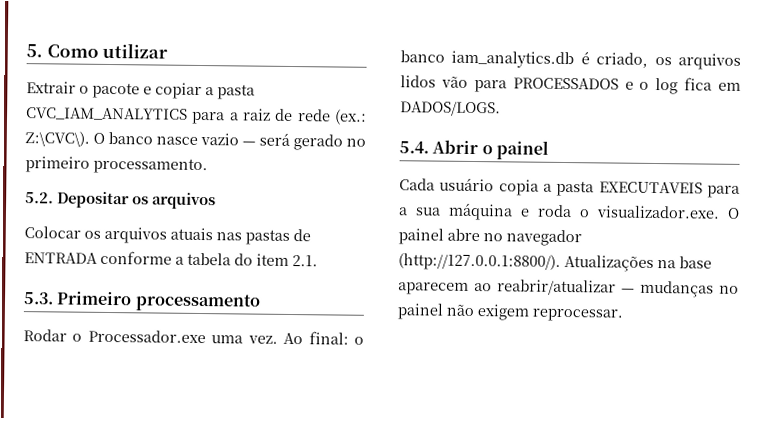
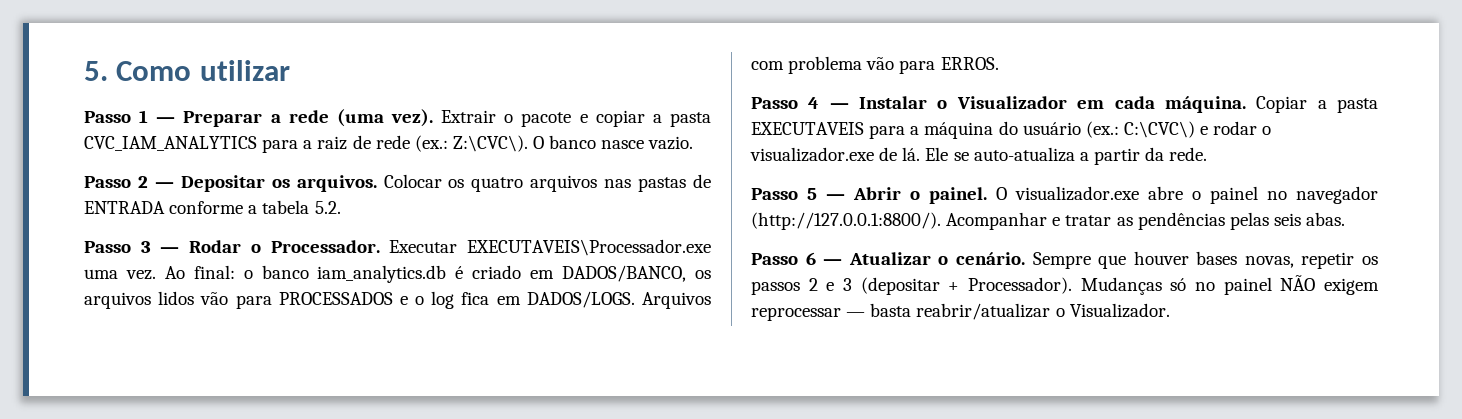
(169, 50) none -> [84,109,433,127] Passo 1 — Preparar a rede (uma vez).
[200,132,366,151] [25,156,208,175] [25,192,54,204] vazio — será gerado no primeiro processamento. // 5.2. -> [648,136,694,150] [84,176,174,188] vazio. // Passo 2 —
[152,192,216,210] arquivos // -> [296,175,377,192] arquivos.
[104,226,213,244] arquivos atuais -> [471,175,598,192] quatro arquivos
[234,253,318,267] [23,291,261,312] [23,329,206,344] do item 2.1. // 5.3. Primeiro processamento // Rodar o Processador.exe -> [314,201,341,214] [84,239,711,256] 5.2. // Passo 3 — Rodar o Processador. Executar EXECUTAVEIS\Processador.exe
[596,52,649,68] criado, -> [472,265,687,282] criado em DADOS/BANCO,
[399,139,549,160] [399,177,539,196] // 5.4. Abrir o painel // Cada usuário copia -> [642,292,711,309] [751,56,999,74] [751,96,1308,113] Arquivos com problema vão para ERROS. // Passo 4 — Instalar o Visualizador em cada máquina. Copiar
[415,202,740,221] [398,228,582,247] [398,253,712,272] [398,279,739,298] [397,303,623,322] sua máquina e roda o visualizador.exe. O painel abre no navegador (http://127.0.0.1:8800/). Atualizações na base aparecem ao reabrir/atualizar — mudanças no painel não exigem reprocessar. -> [924,121,1272,139] [750,147,1208,165] [751,186,1378,204] [751,212,1346,230] [751,251,1378,269] [751,275,1379,295] [751,303,1170,321] máquina do usuário (ex.: C:\CVC\) e rodar o visualizador.exe de lá. Ele se auto-atualiza a partir da rede. // Passo 5 — Abrir o painel. O visualizador.exe abre o painel no navegador (http://127.0.0.1:8800/). Acompanhar e tratar as pendências pelas seis abas. // Passo 6 — Atualizar o cenário. Sempre que houver bases novas, repetir os passos 2 e 3 (depositar + Processador). Mudanças só no painel NÃO exigem reprocessar — basta reabrir/atualizar o Visualizador.

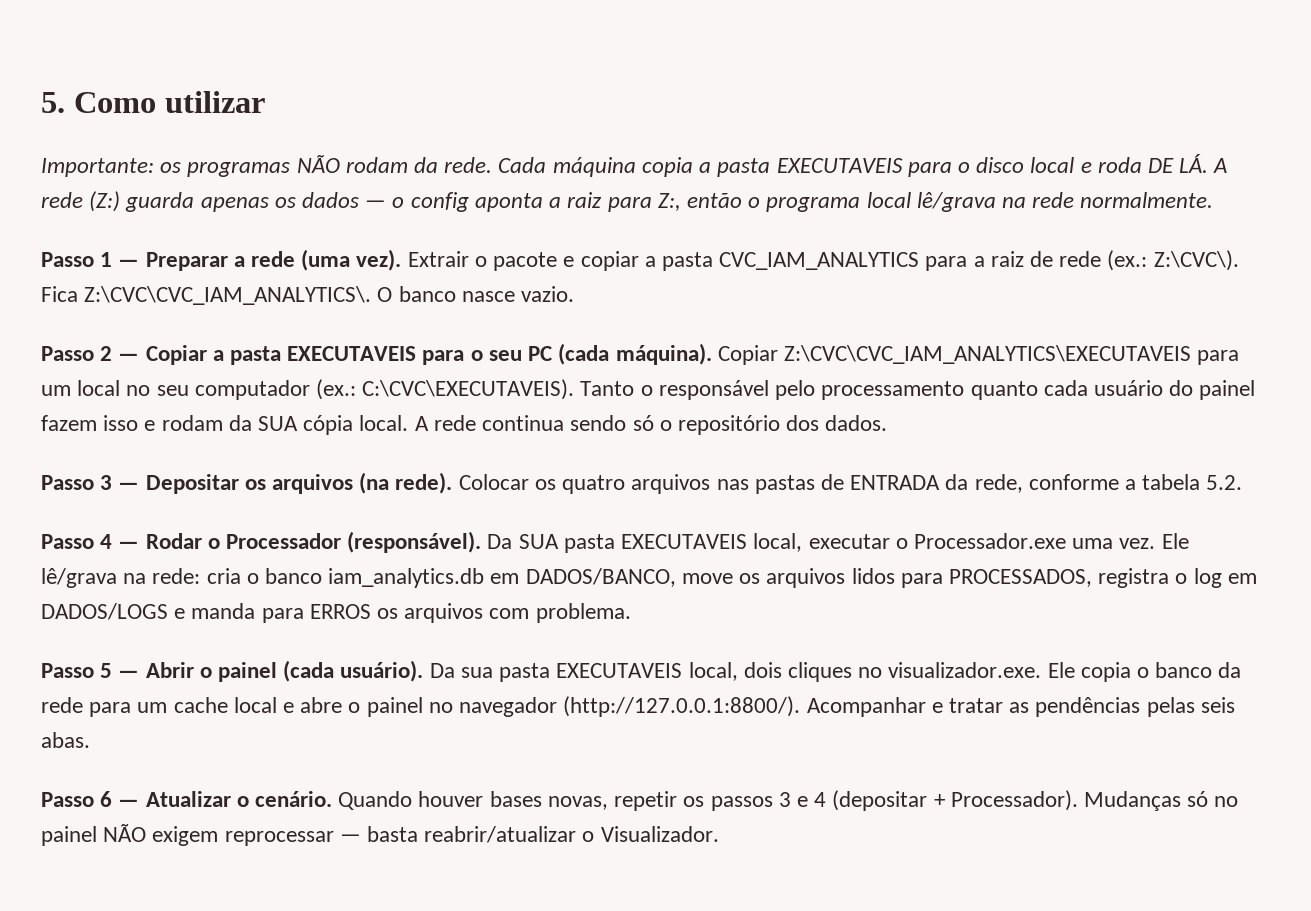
(290, 70) none -> [41,154,1228,177] [41,191,1214,212] // Importante: os programas NÃO rodam da rede. Cada máquina copia a pasta EXECUTAVEIS para o disco local e roda DE LÁ. A rede (Z:) guarda apenas os dados — o config aponta a raiz para Z:, então o programa local lê/grava na rede normalmente.
(528, 143) none -> [41,286,372,305] Fica Z:\CVC\CVC_IAM_ANALYTICS\.
[180,175,377,192] Depositar os arquivos. -> [145,343,1240,365] [41,379,1256,400] [41,415,888,435] [41,472,453,494] Copiar a pasta EXECUTAVEIS para o seu PC (cada máquina). Copiar Z:\CVC\CVC_IAM_ANALYTICS\EXECUTAVEIS para um local no seu computador (ex.: C:\CVC\EXECUTAVEIS). Tanto o responsável pelo processamento quanto cada usuário do painel fazem isso e rodam da SUA cópia local. A rede continua sendo só o repositório dos dados. // Passo 3 — Depositar os arquivos (na rede).
(165, 207) none -> [945,474,1023,493] da rede,
[140,241,151,253] 3 -> [100,534,113,549] 4
[270,239,711,256] [84,265,235,280] Processador. Executar EXECUTAVEIS\Processador.exe uma vez. Ao final: -> [226,531,1189,553] [41,568,241,588] Processador (responsável). Da SUA pasta EXECUTAVEIS local, executar o Processador.exe uma vez. Ele lê/grava na rede: cria
[455,265,522,279] é criado -> (485, 578) none
(687, 273) none -> [681,573,733,584] move
[200,291,711,309] [751,56,999,74] [751,96,1378,113] [751,121,1272,139] [750,147,1208,165] vão para PROCESSADOS e o log fica em DADOS/LOGS. Arquivos com problema vão para ERROS. // Passo 4 — Instalar o Visualizador em cada máquina. Copiar a pasta EXECUTAVEIS para a máquina do usuário (ex.: C:\CVC\) e rodar o visualizador.exe de lá. Ele se auto-atualiza a partir da rede. -> [900,568,1257,588] [41,603,631,623] para PROCESSADOS, registra o log em DADOS/LOGS e manda para ERROS os arquivos com problema.
[929,186,1139,204] painel. O visualizador.exe -> [218,660,1242,682] [41,697,295,717] painel (cada usuário). Da sua pasta EXECUTAVEIS local, dois cliques no visualizador.exe. Ele copia o banco da rede para um cache local e
[1032,252,1127,269] Sempre que -> [338,791,413,810] Quando
[808,278,852,291] 2 e 3 -> [778,792,827,807] 3 e 4

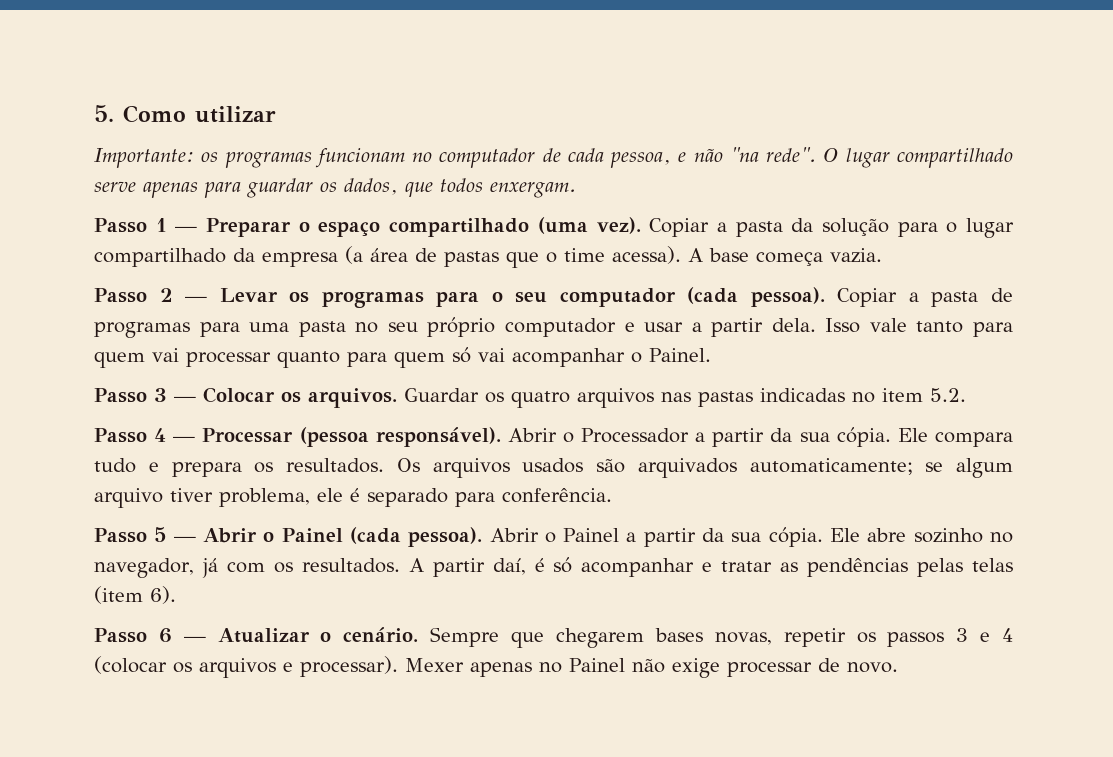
[296,154,1228,177] [41,191,1214,212] [41,249,1239,271] [41,286,575,305] [41,343,1240,365] [41,379,1256,400] [41,415,888,435] [41,472,529,494] NÃO rodam da rede. Cada máquina copia a pasta EXECUTAVEIS para o disco local e roda DE LÁ. A rede (Z:) guarda apenas os dados — o config aponta a raiz para Z:, então o programa local lê/grava na rede normalmente. // Passo 1 — Preparar a rede (uma vez). Extrair o pacote e copiar a pasta CVC_IAM_ANALYTICS para a raiz de rede (ex.: Z:\CVC\). Fica Z:\CVC\CVC_IAM_ANALYTICS\. O banco nasce vazio. // Passo 2 — Copiar a pasta EXECUTAVEIS para o seu PC (cada máquina). Copiar Z:\CVC\CVC_IAM_ANALYTICS\EXECUTAVEIS para um local no seu computador (ex.: C:\CVC\EXECUTAVEIS). Tanto o responsável pelo processamento quanto cada usuário do painel fazem isso e rodam da SUA cópia local. A rede continua sendo só o repositório dos dados. // Passo 3 — Depositar os arquivos (na rede). Colocar -> [314,147,1013,168] [94,178,576,198] [94,217,1014,238] [94,246,882,268] [94,287,1013,308] [94,317,1013,338] [94,347,711,368] [94,387,479,408] funcionam no computador de cada pessoa, e não "na rede". O lugar compartilhado serve apenas para guardar os dados, que todos enxergam. // Passo 1 — Preparar o espaço compartilhado (uma vez). Copiar a pasta da solução para o lugar compartilhado da empresa (a área de pastas que o time acessa). A base começa vazia. // Passo 2 — Levar os programas para o seu computador (cada pessoa). Copiar a pasta de programas para uma pasta no seu próprio computador e usar a partir dela. Isso vale tanto para quem vai processar quanto para quem só vai acompanhar o Painel. // Passo 3 — Colocar os arquivos. Guardar
[820,474,1243,493] [41,531,1189,553] [41,568,1257,588] [41,603,631,623] de ENTRADA da rede, conforme a tabela 5.2. // Passo 4 — Rodar o Processador (responsável). Da SUA pasta EXECUTAVEIS local, executar o Processador.exe uma vez. Ele lê/grava na rede: cria o banco iam_analytics.db em DADOS/BANCO, move os arquivos lidos para PROCESSADOS, registra o log em DADOS/LOGS e manda para ERROS os arquivos com problema. -> [759,388,966,403] [94,427,1013,447] [94,458,1013,478] [94,488,612,508] indicadas no item 5.2. // Passo 4 — Processar (pessoa responsável). Abrir o Processador a partir da sua cópia. Ele compara tudo e prepara os resultados. Os arquivos usados são arquivados automaticamente; se algum arquivo tiver problema, ele é separado para conferência.
[218,660,1242,682] [41,696,926,717] painel (cada usuário). Da sua pasta EXECUTAVEIS local, dois cliques no visualizador.exe. Ele copia o banco da rede para um cache local e abre o painel no navegador (http://127.0.0.1:8800/). Acompanhar -> [281,527,1014,547] [94,557,695,578] Painel (cada pessoa). Abrir o Painel a partir da sua cópia. Ele abre sozinho no navegador, já com os resultados. A partir daí, é só acompanhar
[1200,697,1235,713] [41,732,90,748] seis abas. -> [972,558,1013,572] [94,586,176,604] telas (item 6).
[338,791,484,810] Quando houver -> [430,627,644,648] Sempre que chegarem
[832,790,1239,811] [41,824,719,846] (depositar + Processador). Mudanças só no painel NÃO exigem reprocessar — basta reabrir/atualizar o Visualizador. -> [94,656,898,678] (colocar os arquivos e processar). Mexer apenas no Painel não exige processar de novo.

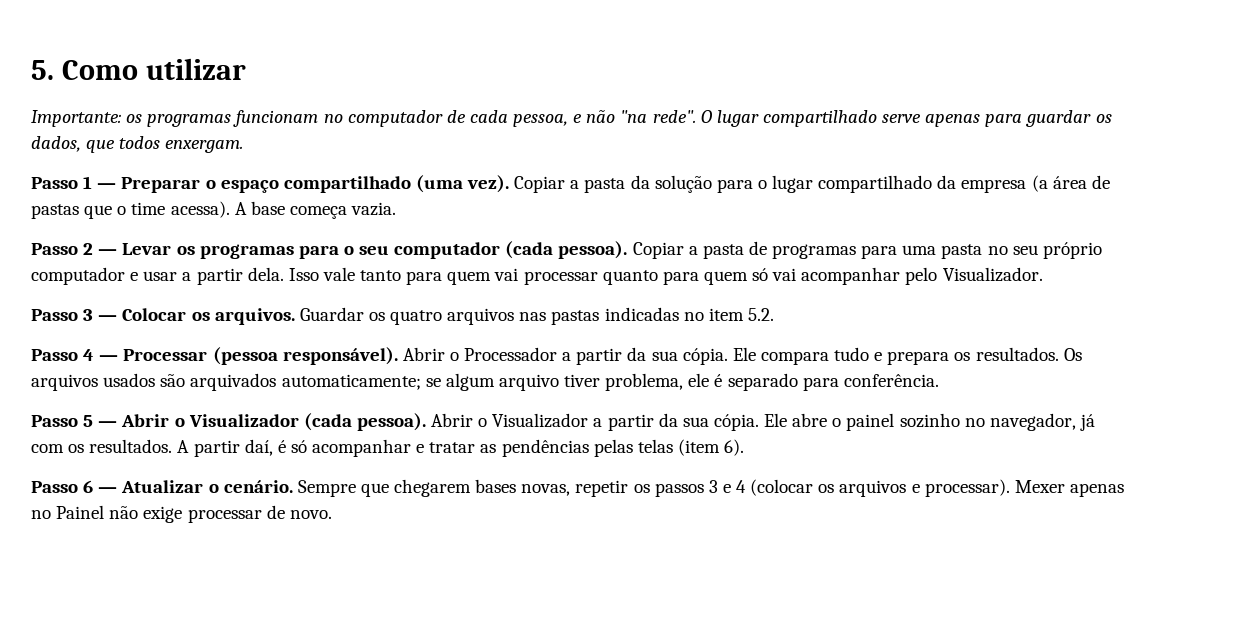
[631,348,711,363] o Painel. -> [905,267,1043,285] pelo Visualizador.
[281,528,343,542] Painel -> [188,414,299,427] Visualizador
[563,528,620,542] Painel -> [492,413,589,428] Visualizador
(907, 535) none -> [832,413,895,431] o painel

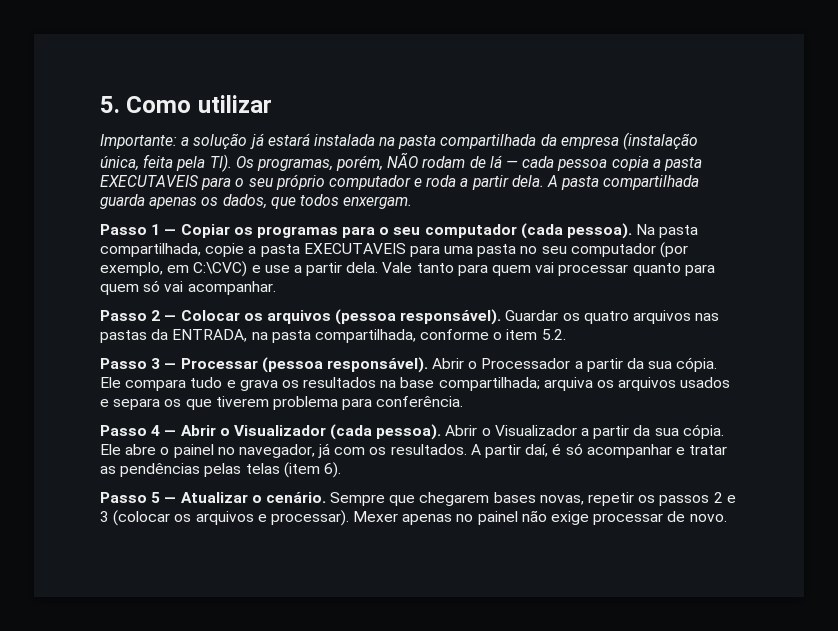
[126,109,1092,127] os programas funcionam no computador de cada pessoa, e não "na rede". O lugar compartilhado serve apenas para guardar -> [181,132,699,150] [100,152,702,172] [100,174,700,190] [100,194,198,209] a solução já estará instalada na pasta compartilhada da empresa (instalação única, feita pela TI). Os programas, porém, NÃO rodam de lá — cada pessoa copia a pasta EXECUTAVEIS para o seu próprio computador e roda a partir dela. A pasta compartilhada guarda apenas
[121,175,1110,193] [31,201,397,219] [31,243,172,255] Preparar o espaço compartilhado (uma vez). Copiar a pasta da solução para o lugar compartilhado da empresa (a área de pastas que o time acessa). A base começa vazia. // Passo 2 — Levar -> [180,224,230,238] Copiar
[632,241,857,259] Copiar a pasta de programas -> [636,224,699,238] [100,243,406,257] Na pasta compartilhada, copie a pasta EXECUTAVEIS
[1042,242,1102,259] [31,267,355,285] próprio computador e usar a partir dela. Isso vale -> [570,242,689,258] [100,261,413,277] computador (por exemplo, em C:\CVC) e use a partir dela. Vale
[801,267,1043,285] [31,309,94,321] acompanhar pelo Visualizador. // Passo 3 -> [187,281,276,295] [100,310,161,321] acompanhar. // Passo 2
[214,308,295,325] arquivos. -> [266,309,502,325] arquivos (pessoa responsável).
[604,307,704,321] indicadas no -> [151,329,503,343] da ENTRADA, na pasta compartilhada, conforme o
[83,349,95,361] 4 -> [151,358,161,369] 3
[887,347,1082,365] [31,373,798,391] prepara os resultados. Os arquivos usados são arquivados automaticamente; se algum arquivo tiver problema, ele é separado -> [239,377,731,391] [100,396,338,410] grava os resultados na base compartilhada; arquiva os arquivos usados e separa os que tiverem problema
[83,415,94,427] 5 -> [151,425,161,436] 4
[899,413,960,428] sozinho -> (214, 451) none
[83,480,94,493] 6 -> [151,492,161,503] 5
[708,480,747,493] 3 e 4 -> [713,492,736,503] [100,511,109,522] 2 e 3
[56,505,105,519] Painel -> [477,511,518,525] painel

